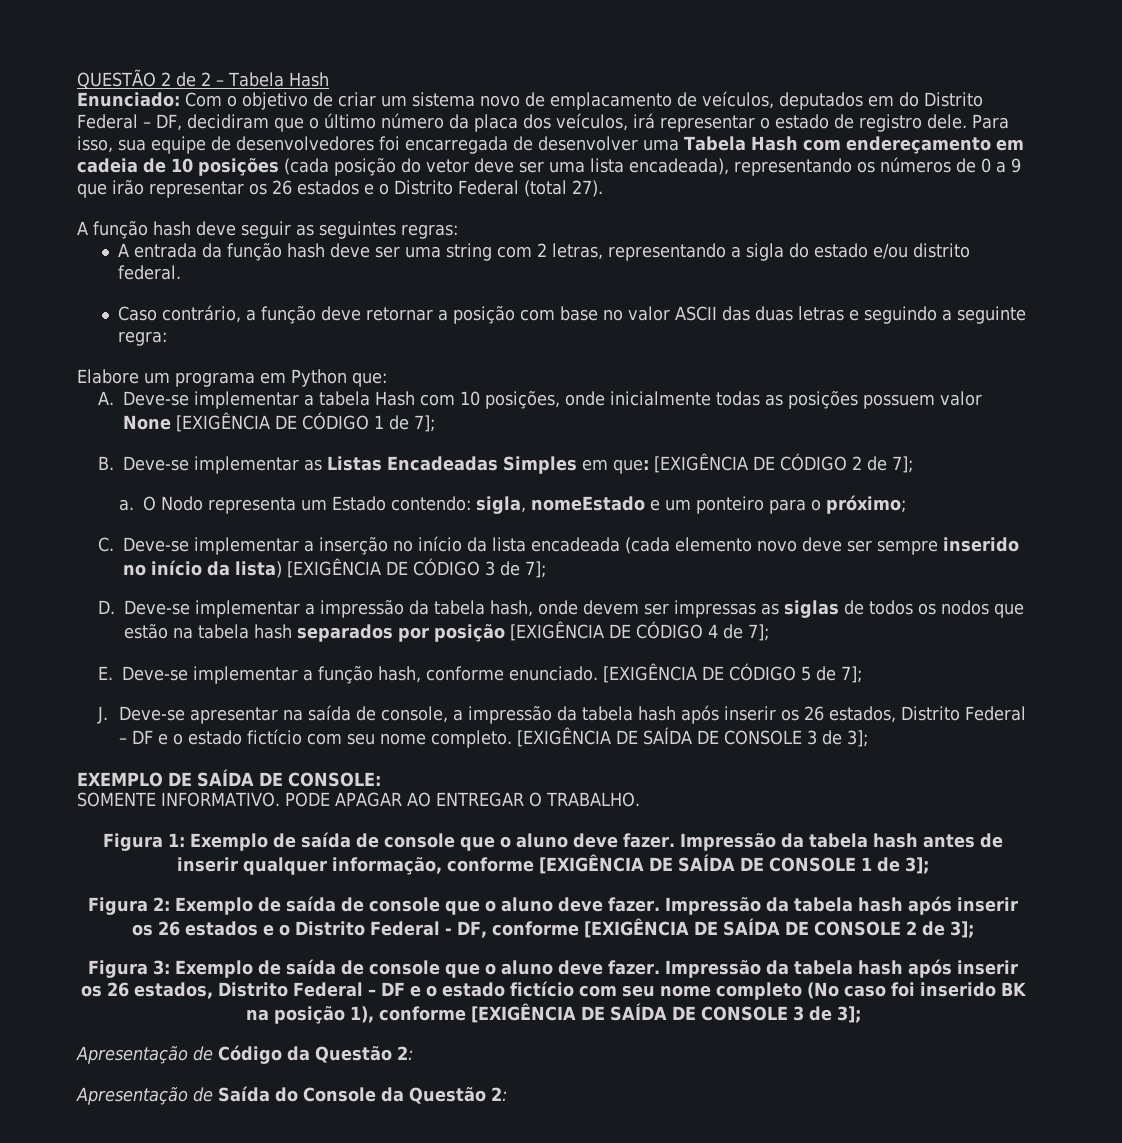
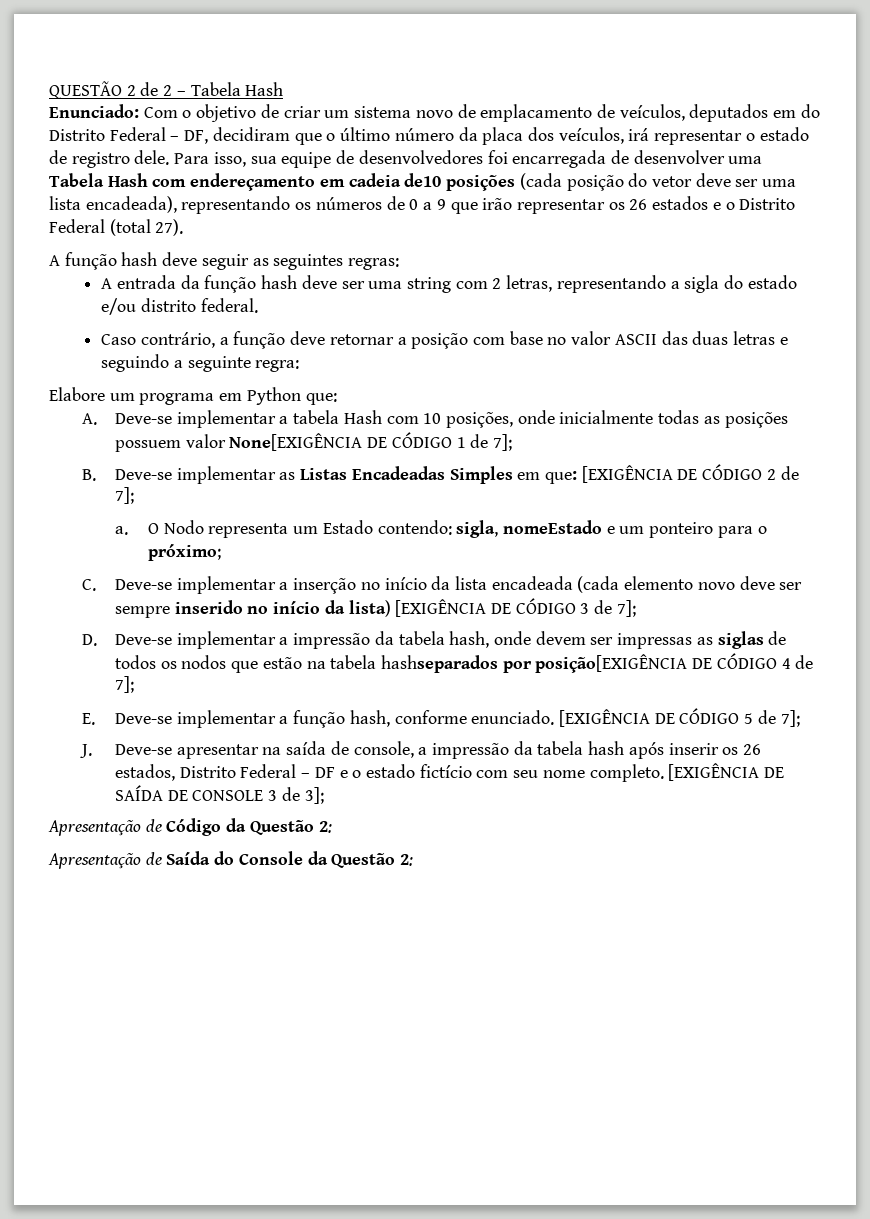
[143,158,193,173] de 10 -> [404,173,442,187] de10
[123,412,271,432] None [EXIGÊNCIA -> [229,433,363,451] None[EXIGÊNCIA
[254,621,605,642] hash separados por posição [EXIGÊNCIA -> [381,654,688,673] hashseparados por posição[EXIGÊNCIA
[77,769,381,787] [77,792,640,807] [103,832,1003,851] [177,854,929,875] [88,896,1018,915] [132,918,974,938] [88,959,1018,978] [80,981,1027,1000] [245,1003,861,1024] // EXEMPLO DE SAÍDA DE CONSOLE: // SOMENTE INFORMATIVO. PODE APAGAR AO ENTREGAR O TRABALHO. // Figura 1: Exemplo de saída de console que o aluno deve fazer. Impressão da tabela hash antes de inserir qualquer informação, conforme [EXIGÊNCIA DE SAÍDA DE CONSOLE 1 de 3]; // Figura 2: Exemplo de saída de console que o aluno deve fazer. Impressão da tabela hash após inserir os 26 estados e o Distrito Federal - DF, conforme [EXIGÊNCIA DE SAÍDA DE CONSOLE 2 de 3]; // Figura 3: Exemplo de saída de console que o aluno deve fazer. Impressão da tabela hash após inserir os 26 estados, Distrito Federal – DF e o estado fictício com seu nome completo (No caso foi inserido BK na posição 1), conforme [EXIGÊNCIA DE SAÍDA DE CONSOLE 3 de 3]; -> (324, 795) none

